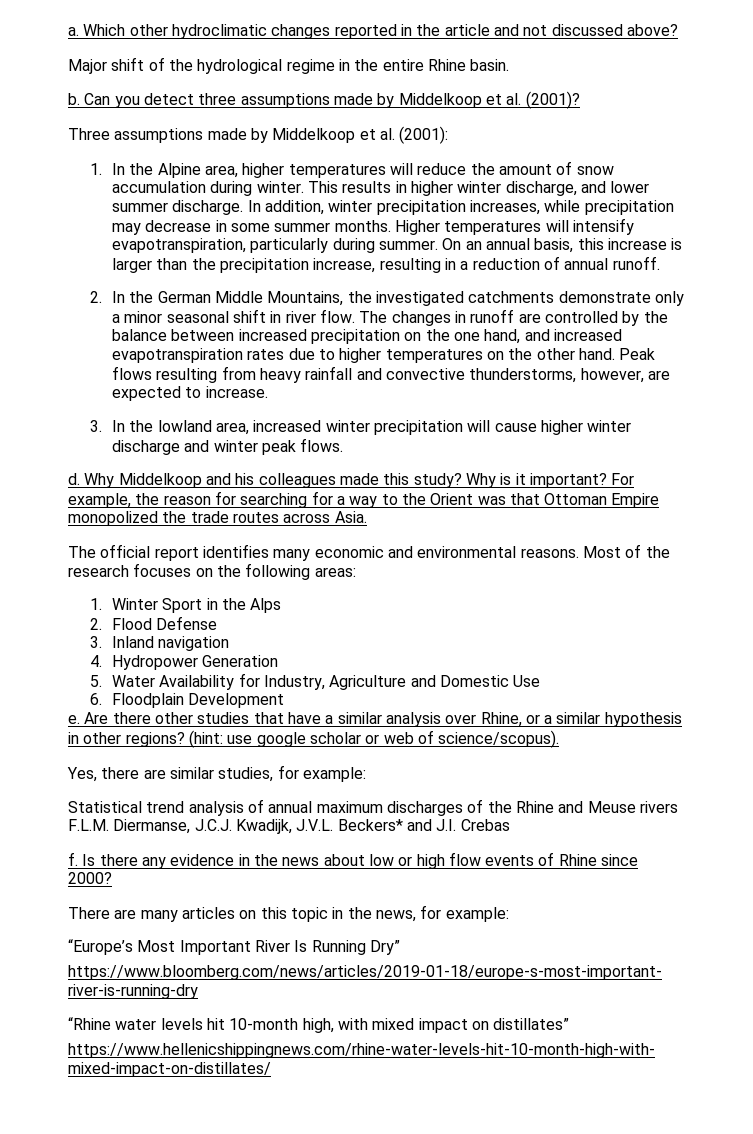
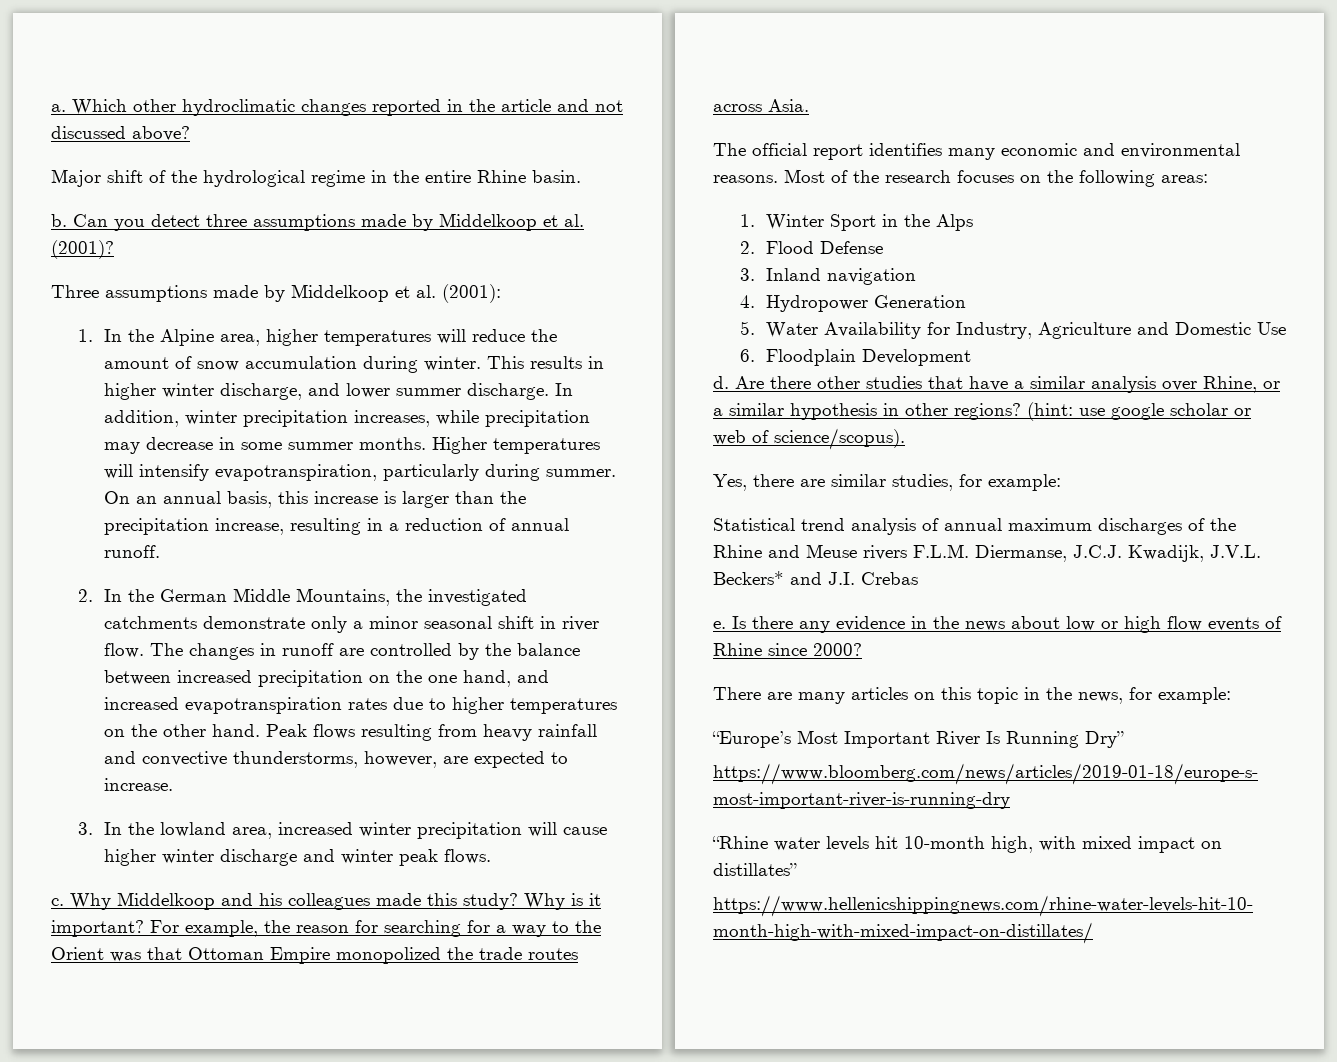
[68,473,80,485] d. -> [51,898,64,906] c.
[68,715,80,724] e. -> [713,376,729,389] d.
[68,852,78,866] f. -> [713,621,726,629] e.

